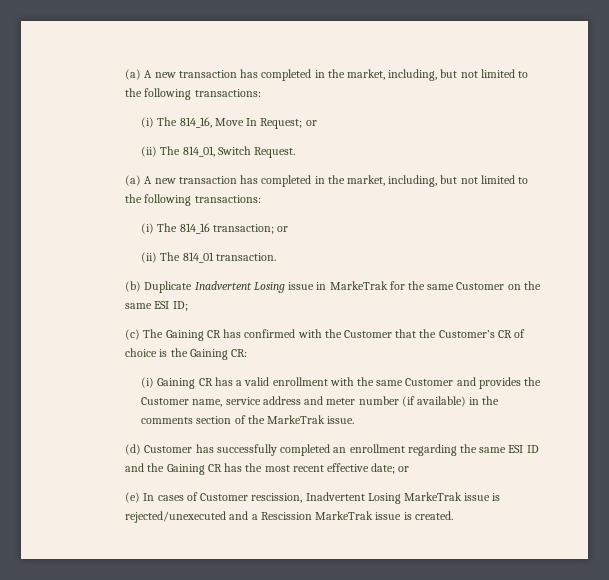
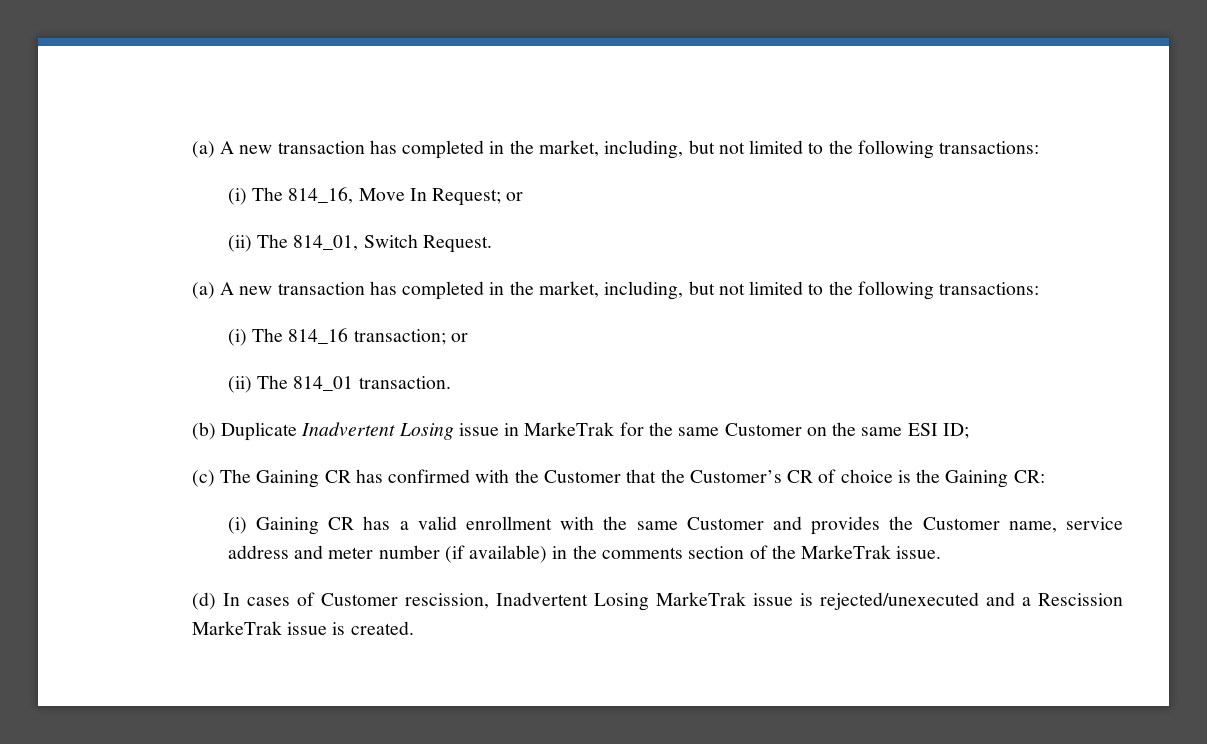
[144,444,539,456] [125,463,410,475] [125,492,141,503] Customer has successfully completed an enrollment regarding the same ESI ID and the Gaining CR has the most recent effective date; or // (e) -> (216, 601) none

